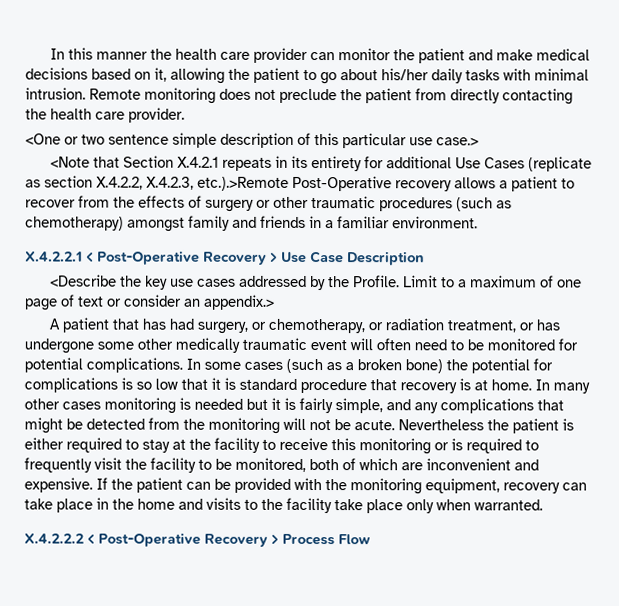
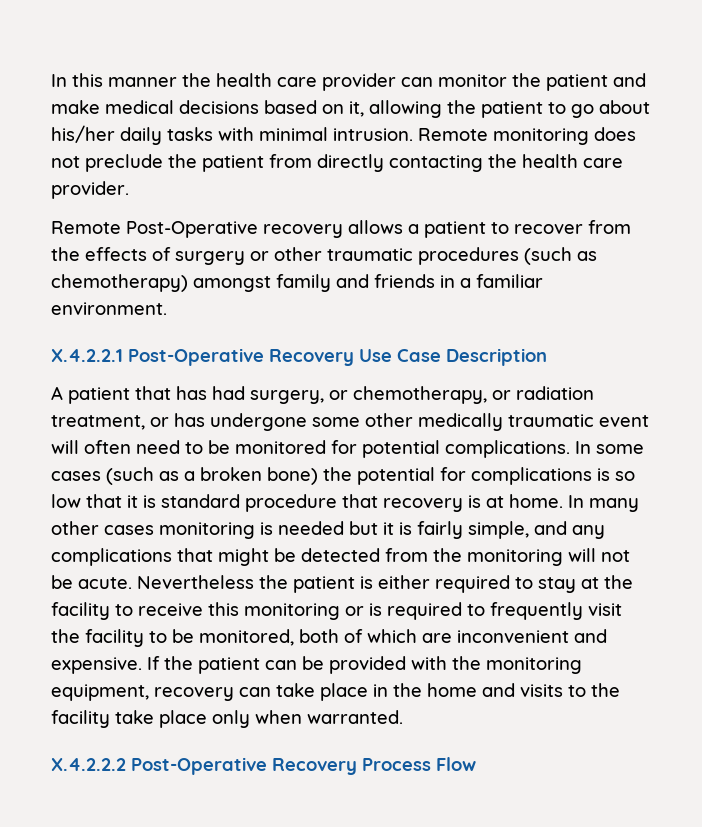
[25,132,479,149] [50,155,593,172] [25,175,289,191] <One or two sentence simple description of this particular use case.> // <Note that Section X.4.2.1 repeats in its entirety for additional Use Cases (replicate as section X.4.2.2, X.4.2.3, etc.).>Remote -> [51,221,121,234] Remote
[86,250,278,265] < Post-Operative Recovery > -> [128,348,354,366] Post-Operative Recovery
[50,274,583,291] [24,294,275,311] // <Describe the key use cases addressed by the Profile. Limit to a maximum of one page of text or consider an appendix.> -> (547, 357) none
[87,532,279,547] < Post-Operative Recovery > -> [131,757,357,775] Post-Operative Recovery

